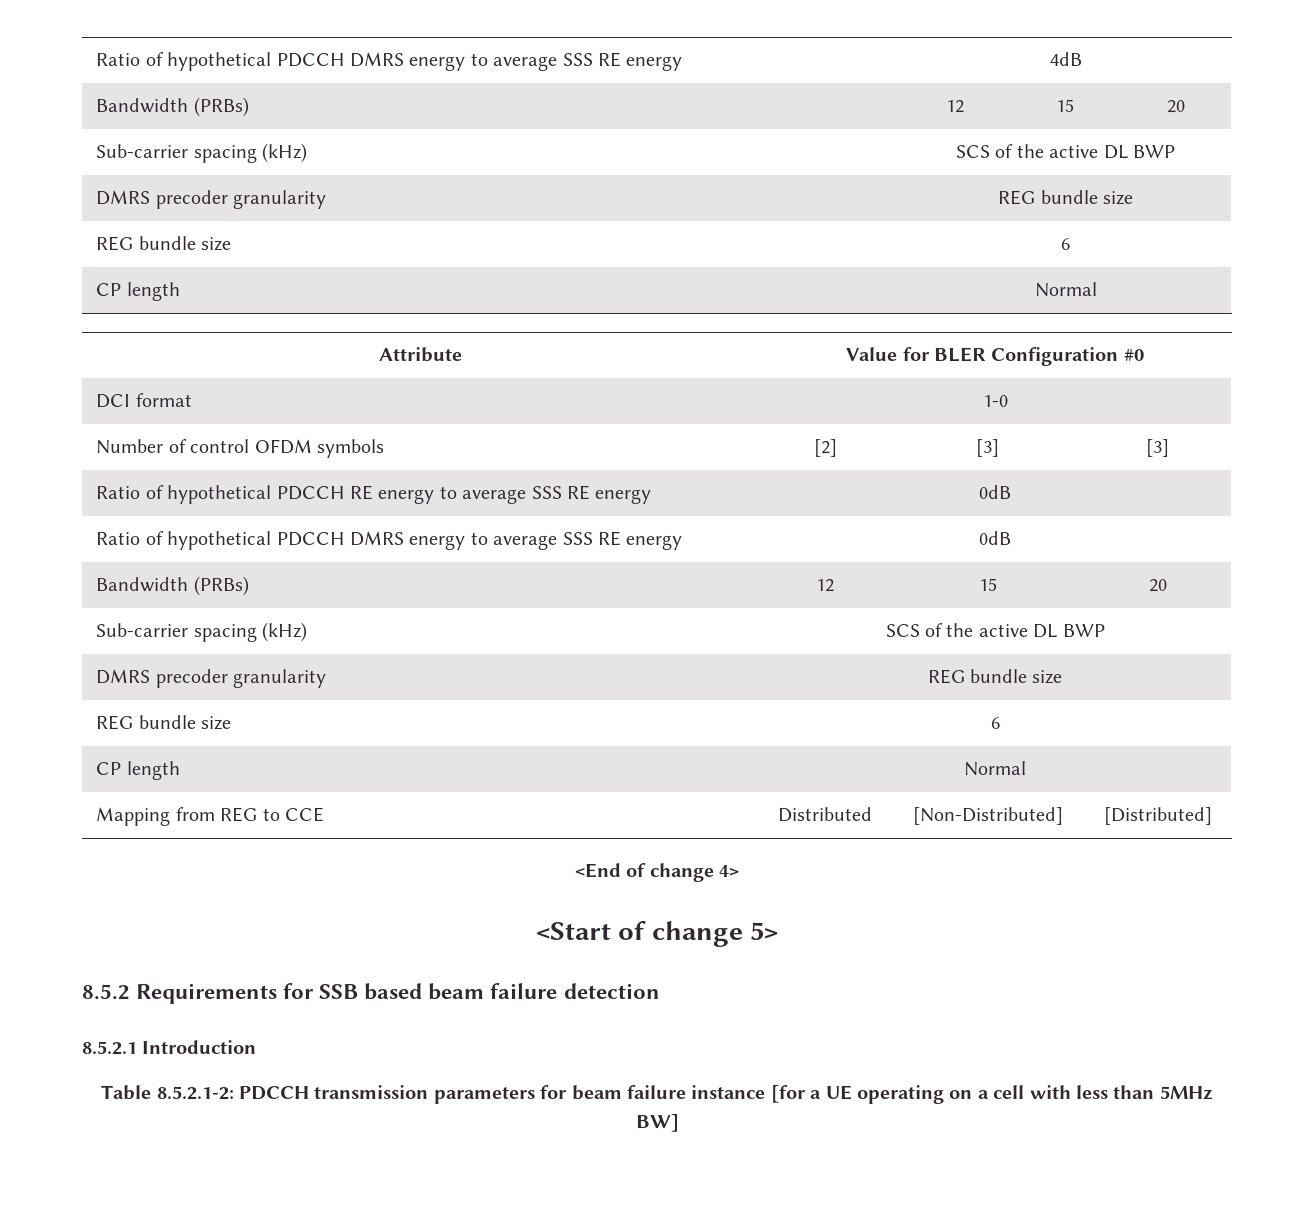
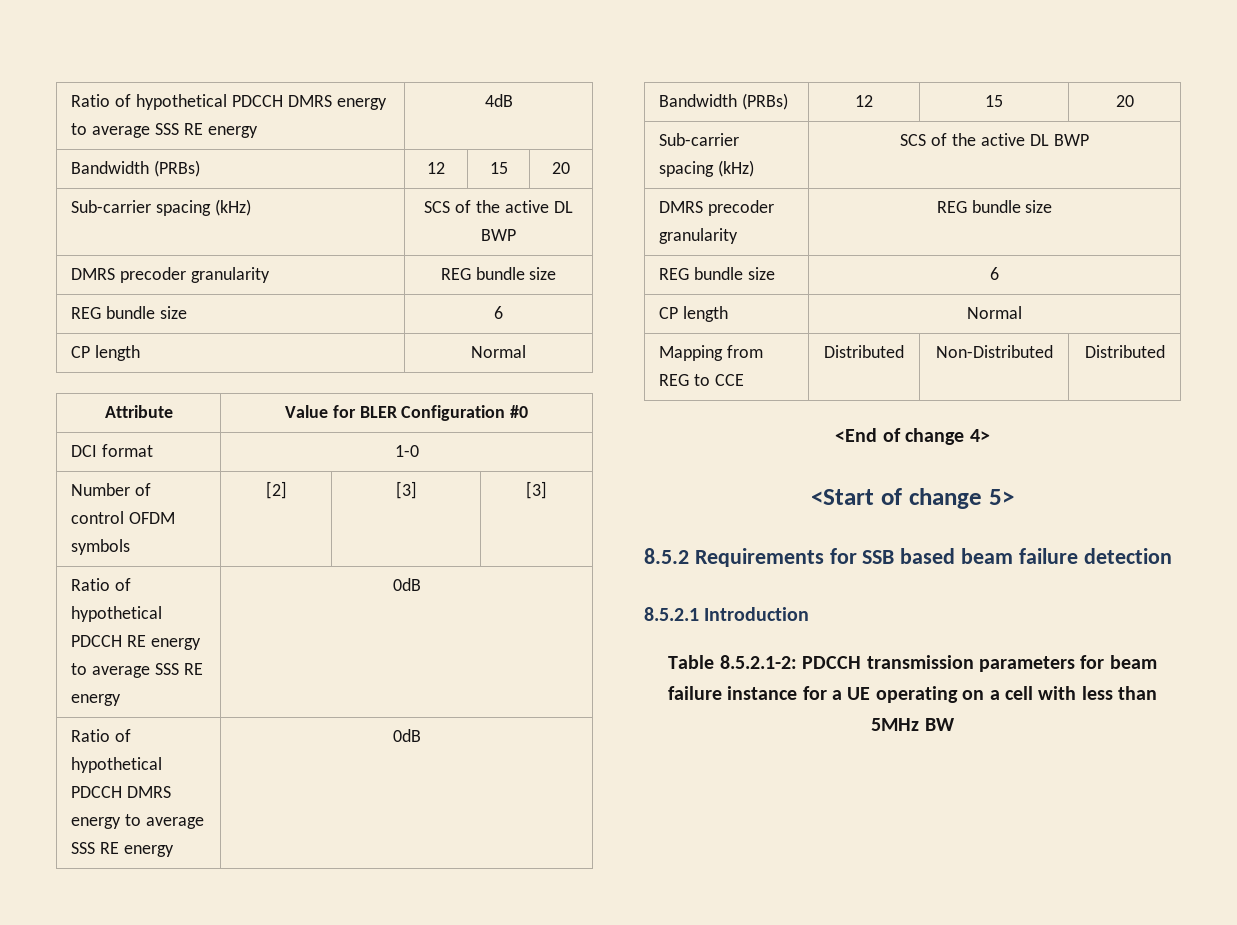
[912,807,1063,825] [1103,807,1212,825] [Non-Distributed] | [Distributed] -> [935,345,1053,358] [1084,345,1165,358] Non-Distributed | Distributed
[770,1085,806,1103] [for -> [802,686,827,700] for
[635,1114,679,1132] BW] -> [924,718,955,731] BW

